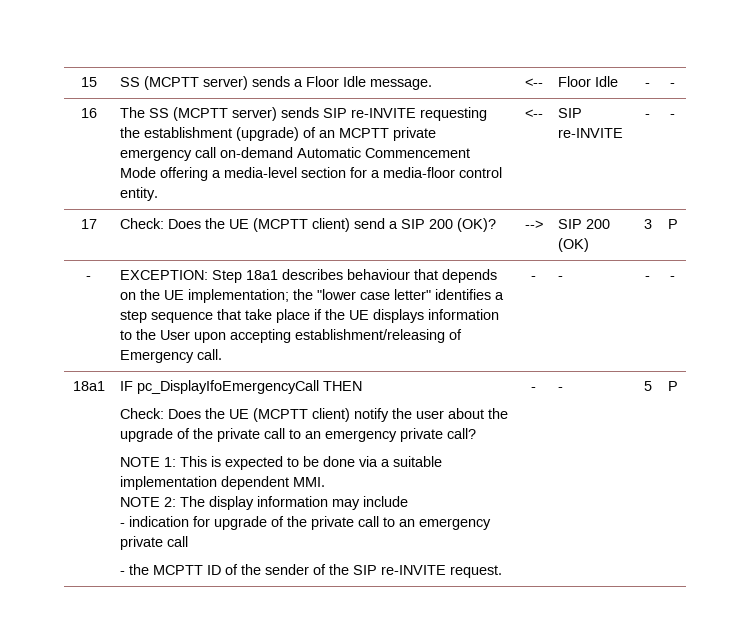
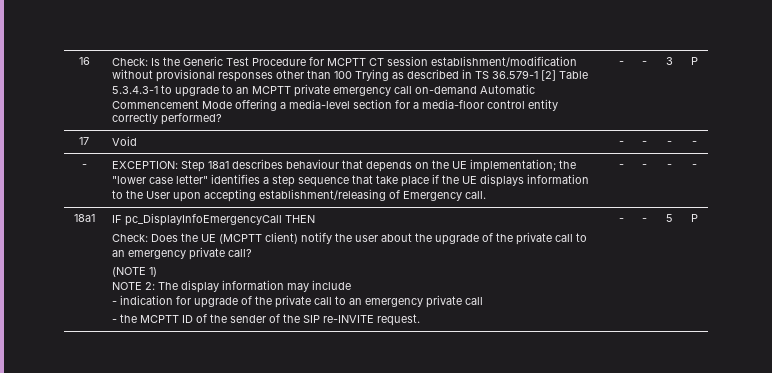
[80,77,97,87] [119,76,432,90] [524,78,543,87] [557,76,618,87] [645,83,650,87] [670,83,675,87] [80,108,97,118] [119,107,487,121] [119,127,316,141] 15 | SS (MCPTT server) sends a Floor Idle message. | <-- | Floor Idle | - | - // 16 | The SS (MCPTT server) sends SIP re-INVITE requesting the establishment (upgrade) of -> [78,57,90,65] [111,56,577,67] [111,69,588,82] [111,85,233,97] 16 | Check: Is the Generic Test Procedure for MCPTT CT session establishment/modification without provisional responses other than 100 Trying as described in TS 36.579-1 [2] Table 5.3.4.3-1 to upgrade to
[119,187,158,201] [524,109,543,118] [557,108,582,118] [557,128,623,138] [645,114,650,118] [670,114,675,118] [80,219,97,229] [119,218,496,232] [524,220,543,229] [557,219,610,229] [557,238,589,252] [643,219,652,229] [667,219,678,229] entity. | <-- | SIP re-INVITE | - | - // 17 | Check: Does the UE (MCPTT client) send a SIP 200 (OK)? | --> | SIP 200 (OK) | 3 | P -> [527,99,558,111] [111,113,222,125] [619,61,624,65] [641,61,647,65] [665,57,673,65] [691,57,698,65] [79,137,89,145] [111,136,137,146] [619,141,624,145] [641,141,647,145] [666,141,672,145] [692,141,697,145] entity correctly performed? | - | - | 3 | P // 17 | Void | - | - | - | -
[136,380,319,394] pc_DisplayIfoEmergencyCall -> [124,213,282,226] pc_DisplayInfoEmergencyCall
[119,456,442,470] [119,476,325,490] NOTE 1: This is expected to be done via a suitable implementation dependent MMI. -> [111,267,157,277] (NOTE 1)

